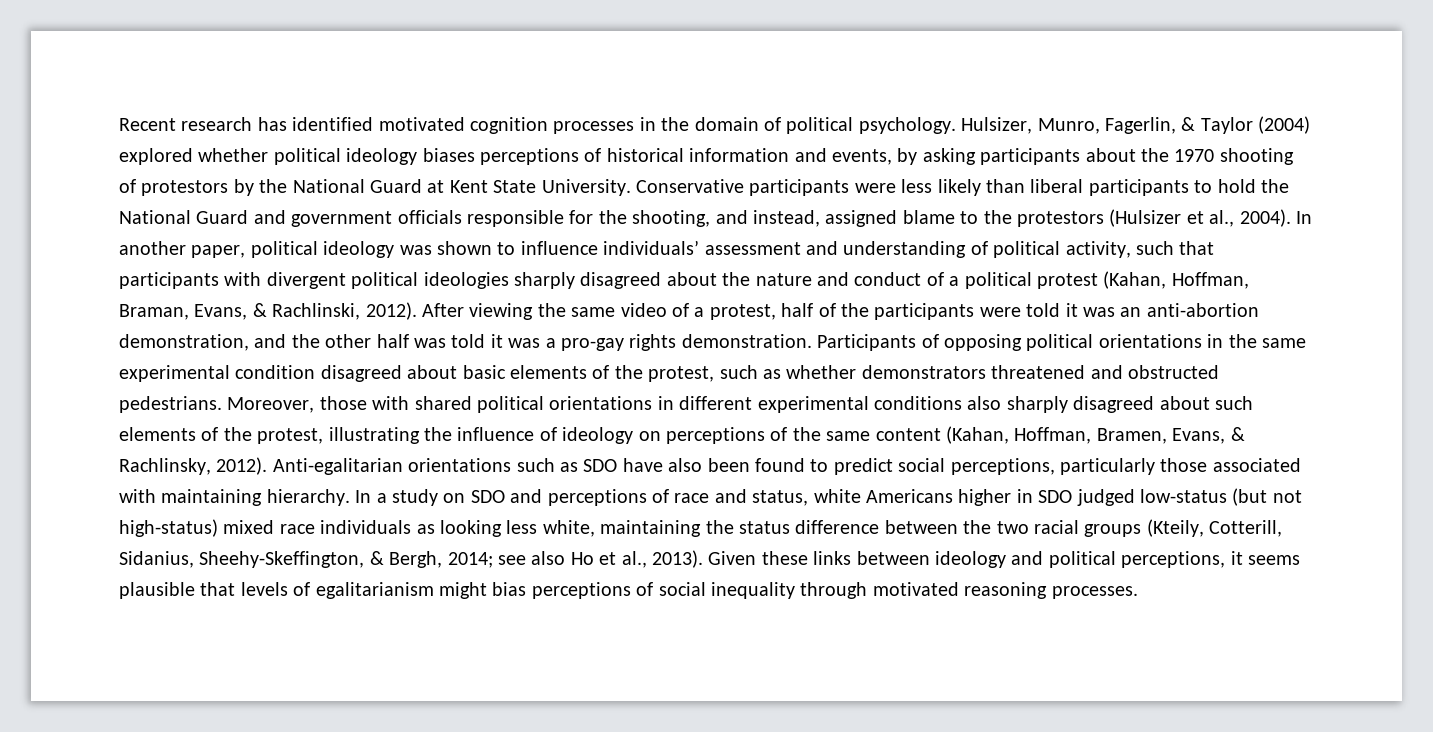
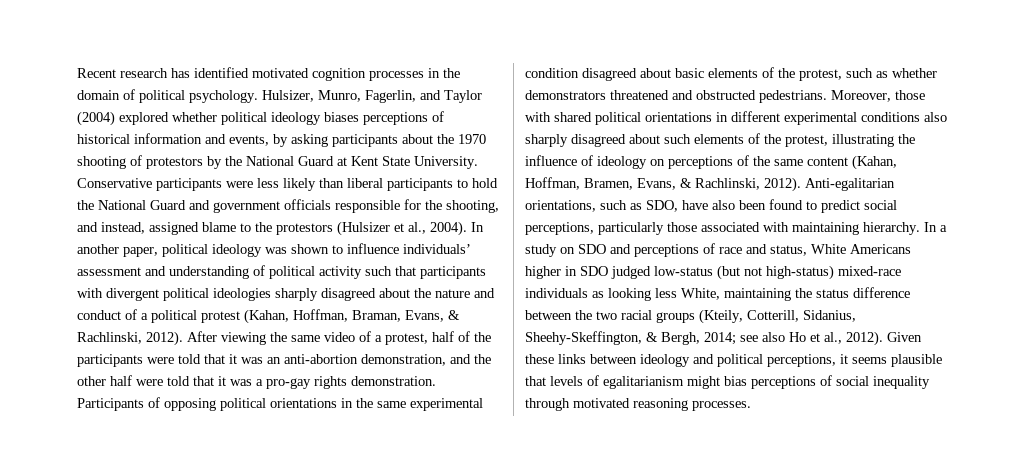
[1181,117,1196,131] & -> [420,90,441,100] and
[1065,241,1131,258] activity, -> [319,266,362,279] activity
(1061, 310) none -> [204,354,225,364] that
[414,334,486,348] was told -> [136,376,214,386] were told that
[119,458,211,475] Rachlinsky, -> [695,178,760,190] Rachlinski,
[408,458,618,472] orientations such as SDO -> [525,200,678,212] orientations, such as SDO,
[813,489,861,503] white -> [811,244,846,254] White
[223,520,315,534] mixed race -> [838,266,901,276] mixed-race
[542,520,595,537] white, -> [681,288,720,300] White,
[651,550,703,568] 2013). -> [846,331,883,346] 2012).

